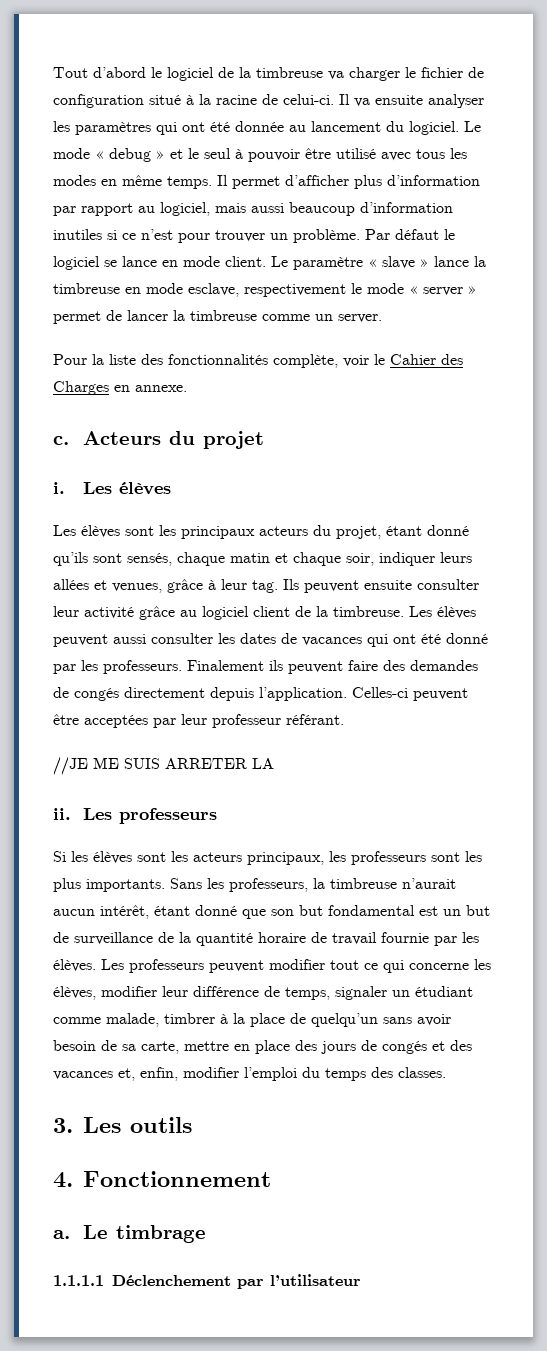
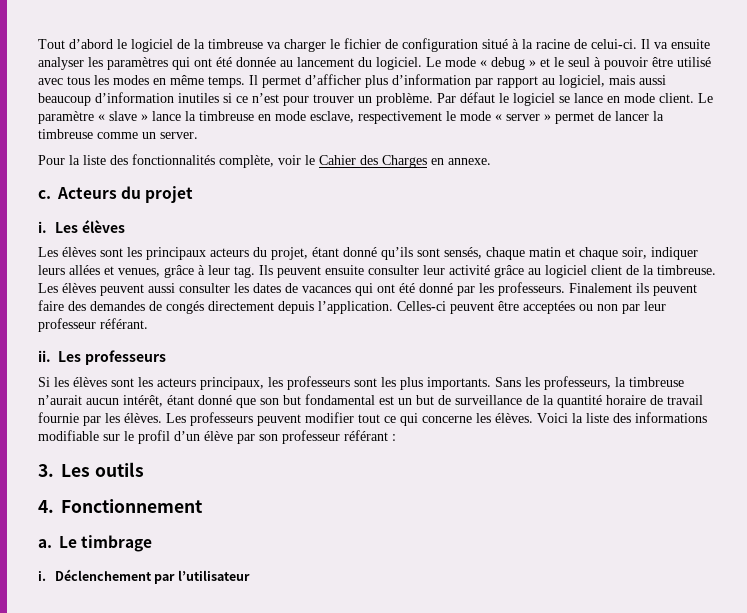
(148, 721) none -> [579,304,618,311] ou non
[53,757,274,775] // //JE ME SUIS ARRETER LA -> (148, 323) none
[53,986,473,1000] [53,1013,451,1027] [53,1040,472,1054] [53,1067,446,1081] élèves, modifier leur différence de temps, signaler un étudiant comme malade, timbrer à la place de quelqu’un sans avoir besoin de sa carte, mettre en place des jours de congés et des vacances et, enfin, modifier l’emploi du temps des classes. -> [495,412,707,423] [38,430,396,444] élèves. Voici la liste des informations modifiable sur le profil d’un élève par son professeur référant :
[53,1275,104,1286] 1.1.1.1 -> [38,571,46,581] i.

